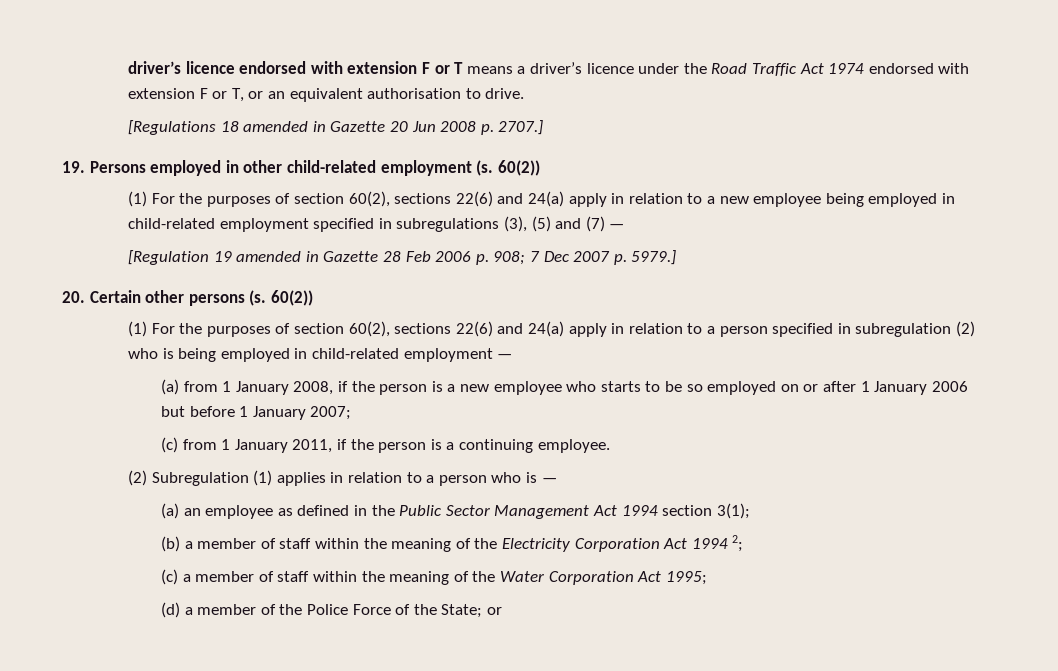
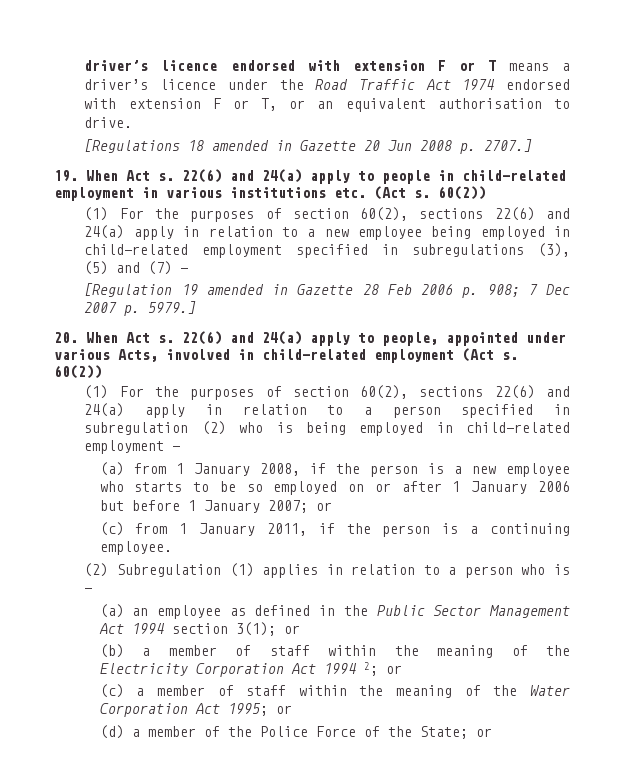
[89,160,494,176] Persons employed in other child-related employment (s. -> [86,169,566,184] [54,186,430,201] When Act s. 22(6) and 24(a) apply to people in child-related employment in various institutions etc. (Act s.
[89,290,267,306] Certain other persons (s. -> [86,331,566,346] [54,348,518,363] When Act s. 22(6) and 24(a) apply to people, appointed under various Acts, involved in child-related employment (Act s.
(352, 413) none -> [315,502,332,511] or
(750, 511) none -> [283,625,300,634] or
(744, 543) none -> [385,665,402,674] or
(707, 578) none -> [275,705,292,714] or

